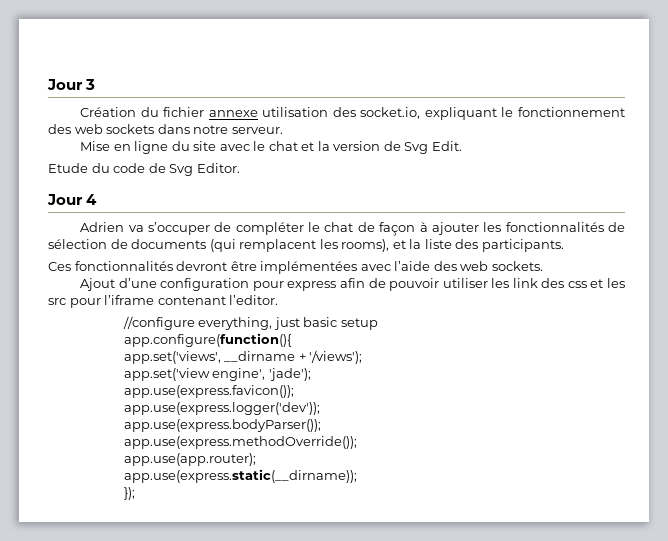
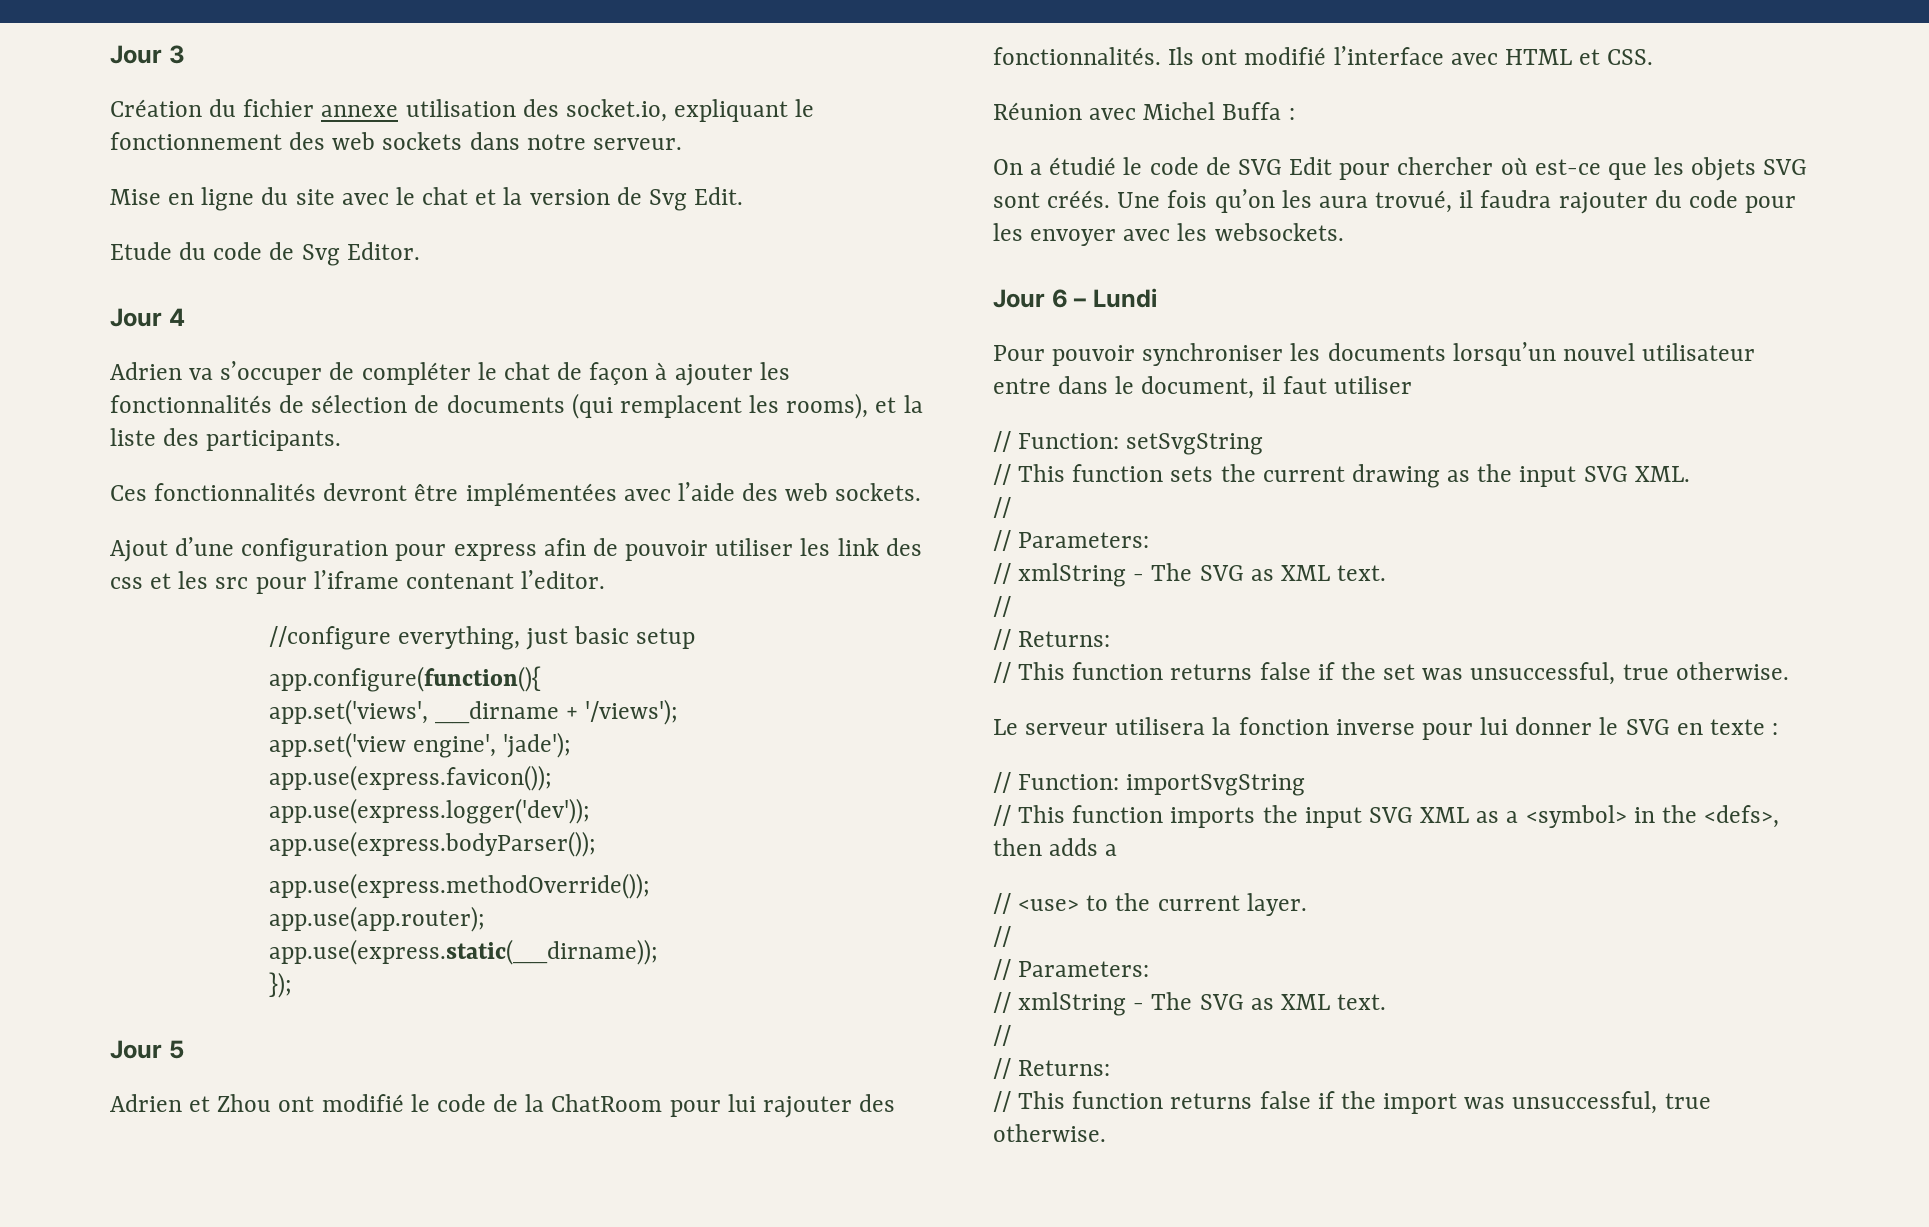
(135, 493) none -> [110,1040,184,1059] [110,1094,896,1118] [993,46,1654,65] [993,102,1295,120] [993,157,1808,181] [993,189,1797,214] [993,223,1344,246] [993,288,1157,308] [993,342,1756,366] [993,376,1412,399] [993,431,1264,455] [993,464,1690,488] [993,497,1011,518] [993,530,1150,551] [993,563,1387,587] [993,596,1011,617] [993,629,1111,650] [993,662,1789,685] [993,717,1779,740] [993,772,1306,796] [993,805,1780,828] [993,838,1118,856] [993,893,1307,916] [993,926,1011,947] [993,959,1150,980] [993,992,1387,1016] [993,1025,1011,1046] [993,1058,1111,1079] [993,1091,1711,1114] [993,1124,1106,1142] // Jour 5 // Adrien et Zhou ont modifié le code de la ChatRoom pour lui rajouter des fonctionnalités. Ils ont modifié l’interface avec HTML et CSS. // Réunion avec Michel Buffa : // On a étudié le code de SVG Edit pour chercher où est-ce que les objets SVG sont créés. Une fois qu’on les aura trovué, il faudra rajouter du code pour les envoyer avec les websockets. // Jour 6 – Lundi // Pour pouvoir synchroniser les documents lorsqu’un nouvel utilisateur entre dans le document, il faut utiliser // // Function: setSvgString // // This function sets the current drawing as the input SVG XML. // // // // Parameters: // // xmlString - The SVG as XML text. // // // // Returns: // // This function returns false if the set was unsuccessful, true otherwise. // Le serveur utilisera la fonction inverse pour lui donner le SVG en texte : // // Function: importSvgString // // This function imports the input SVG XML as a <symbol> in the <defs>, then adds a // // <use> to the current layer. // // // // Parameters: // // xmlString - The SVG as XML text. // // // // Returns: // // This function returns false if the import was unsuccessful, true otherwise.

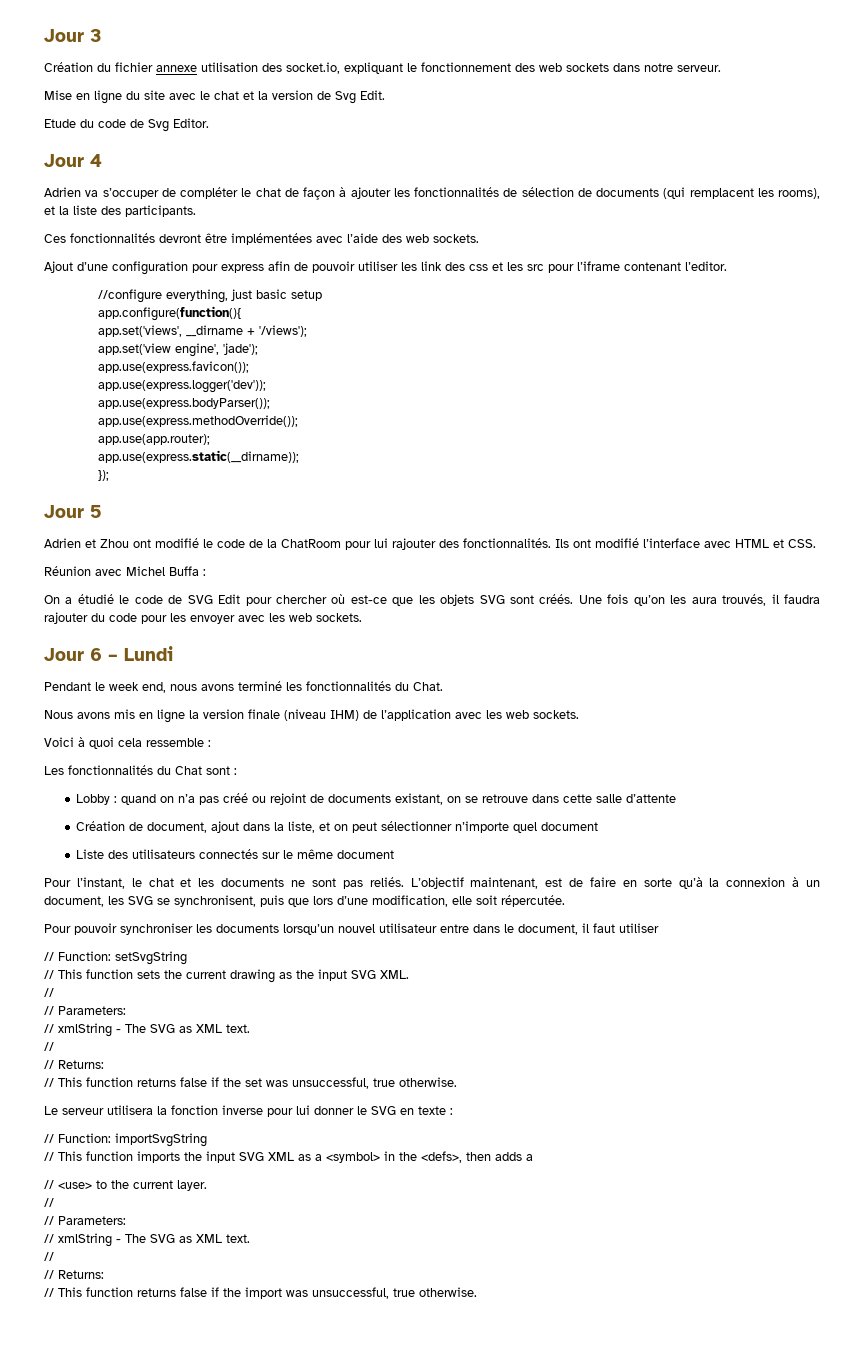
[1375,190,1453,213] trovué, -> [722,594,767,606] trouvés,
[1214,223,1344,241] websockets. -> [289,613,362,622] web sockets.
(1157, 298) none -> [44,681,443,693] [44,709,579,723] [44,737,211,749] [44,765,237,775] [76,793,677,805] [76,821,599,833] [76,849,395,859] [44,877,821,889] [44,895,565,907] // Pendant le week end, nous avons terminé les fonctionnalités du Chat. // Nous avons mis en ligne la version finale (niveau IHM) de l’application avec les web sockets. // Voici à quoi cela ressemble : // Les fonctionnalités du Chat sont : // Lobby : quand on n’a pas créé ou rejoint de documents existant, on se retrouve dans cette salle d’attente // Création de document, ajout dans la liste, et on peut sélectionner n’importe quel document // Liste des utilisateurs connectés sur le même document // Pour l’instant, le chat et les documents ne sont pas reliés. L’objectif maintenant, est de faire en sorte qu’à la connexion à un document, les SVG se synchronisent, puis que lors d’une modification, elle soit répercutée.

